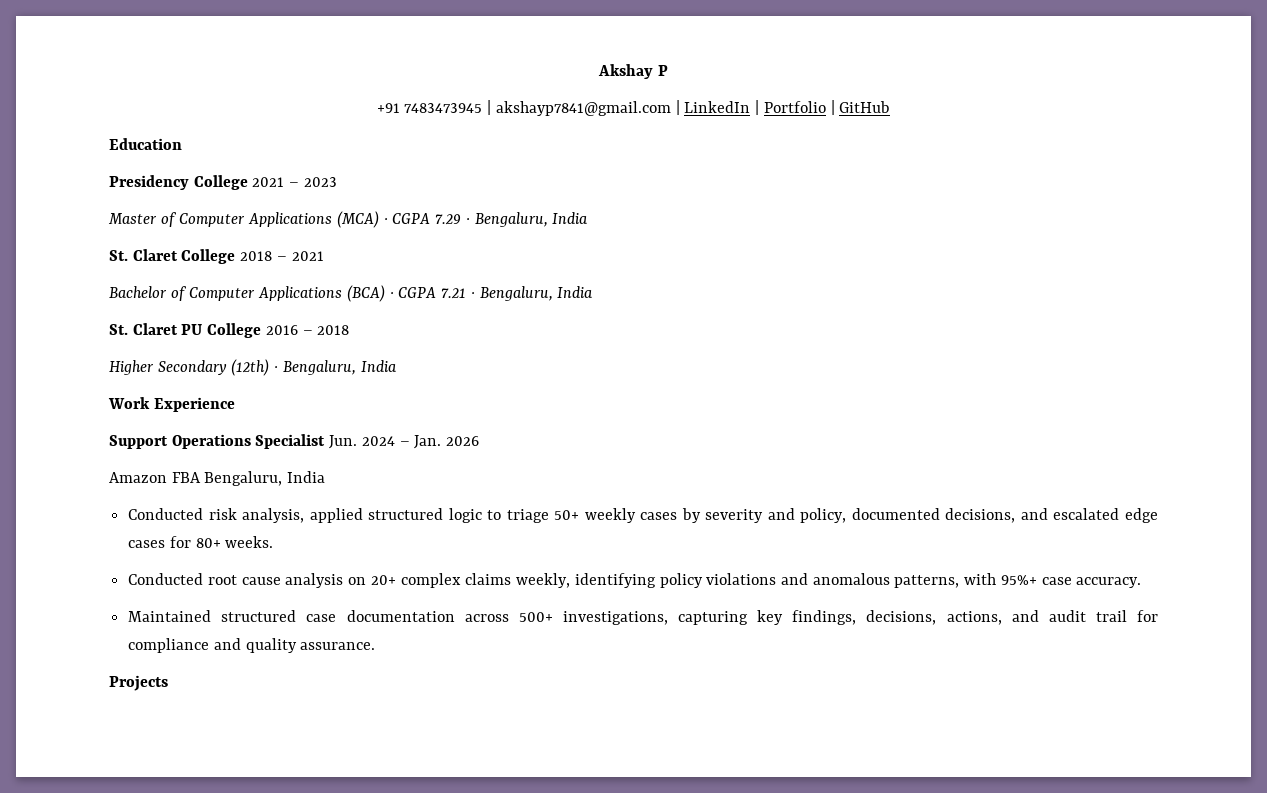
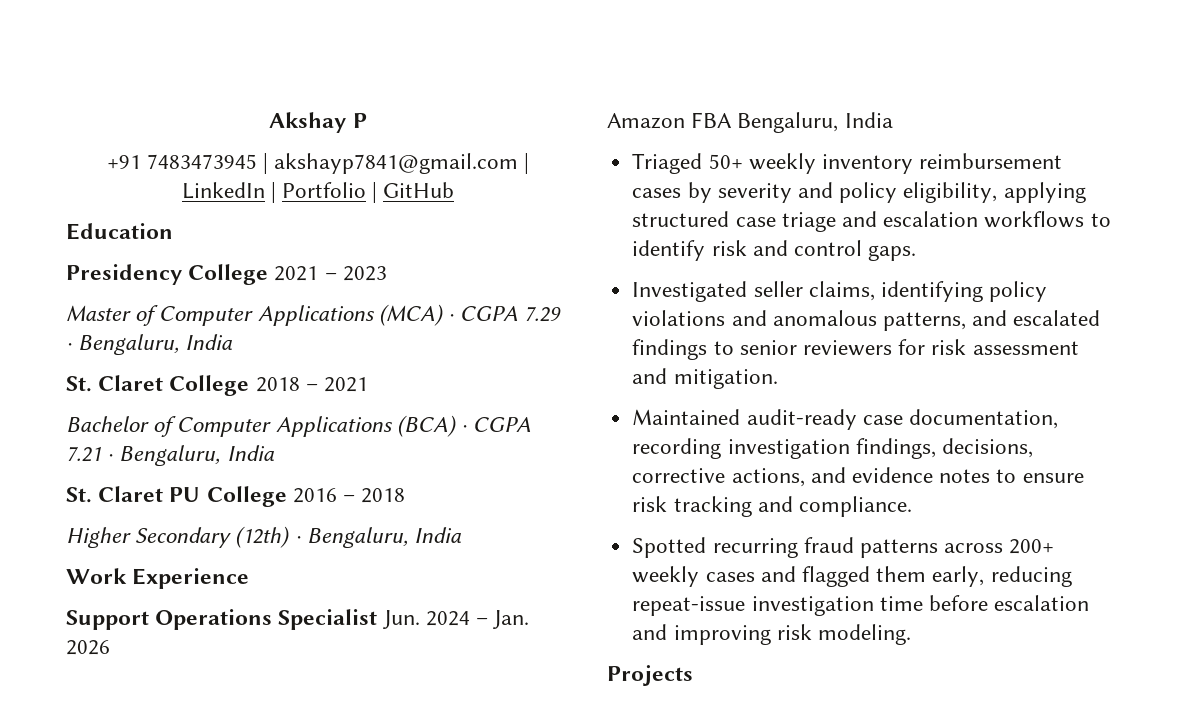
[128,508,1159,523] [128,536,274,548] [128,573,571,588] Conducted risk analysis, applied structured logic to triage 50+ weekly cases by severity and policy, documented decisions, and escalated edge cases for 80+ weeks. // Conducted root cause analysis on 20+ complex claims weekly, -> [632,153,1063,174] [632,182,1086,203] [632,211,1111,232] [632,240,917,261] [632,281,875,302] Triaged 50+ weekly inventory reimbursement cases by severity and policy eligibility, applying structured case triage and escalation workflows to identify risk and control gaps. // Investigated seller claims,
[964,573,1142,588] [128,610,784,625] with 95%+ case accuracy. // Maintained structured case documentation across 500+ investigations, capturing key -> [972,310,1101,326] [632,339,1079,360] [632,368,778,389] [632,409,1058,430] [632,438,850,459] and escalated findings to senior reviewers for risk assessment and mitigation. // Maintained audit-ready case documentation, recording investigation
(937, 617) none -> [632,468,726,483] corrective
[1048,610,1158,622] [128,638,376,653] audit trail for compliance and quality assurance. -> [851,467,1084,483] [632,496,912,517] [632,537,1055,558] [632,566,1072,587] [632,595,1090,616] [632,624,911,645] evidence notes to ensure risk tracking and compliance. // Spotted recurring fraud patterns across 200+ weekly cases and flagged them early, reducing repeat-issue investigation time before escalation and improving risk modeling.

